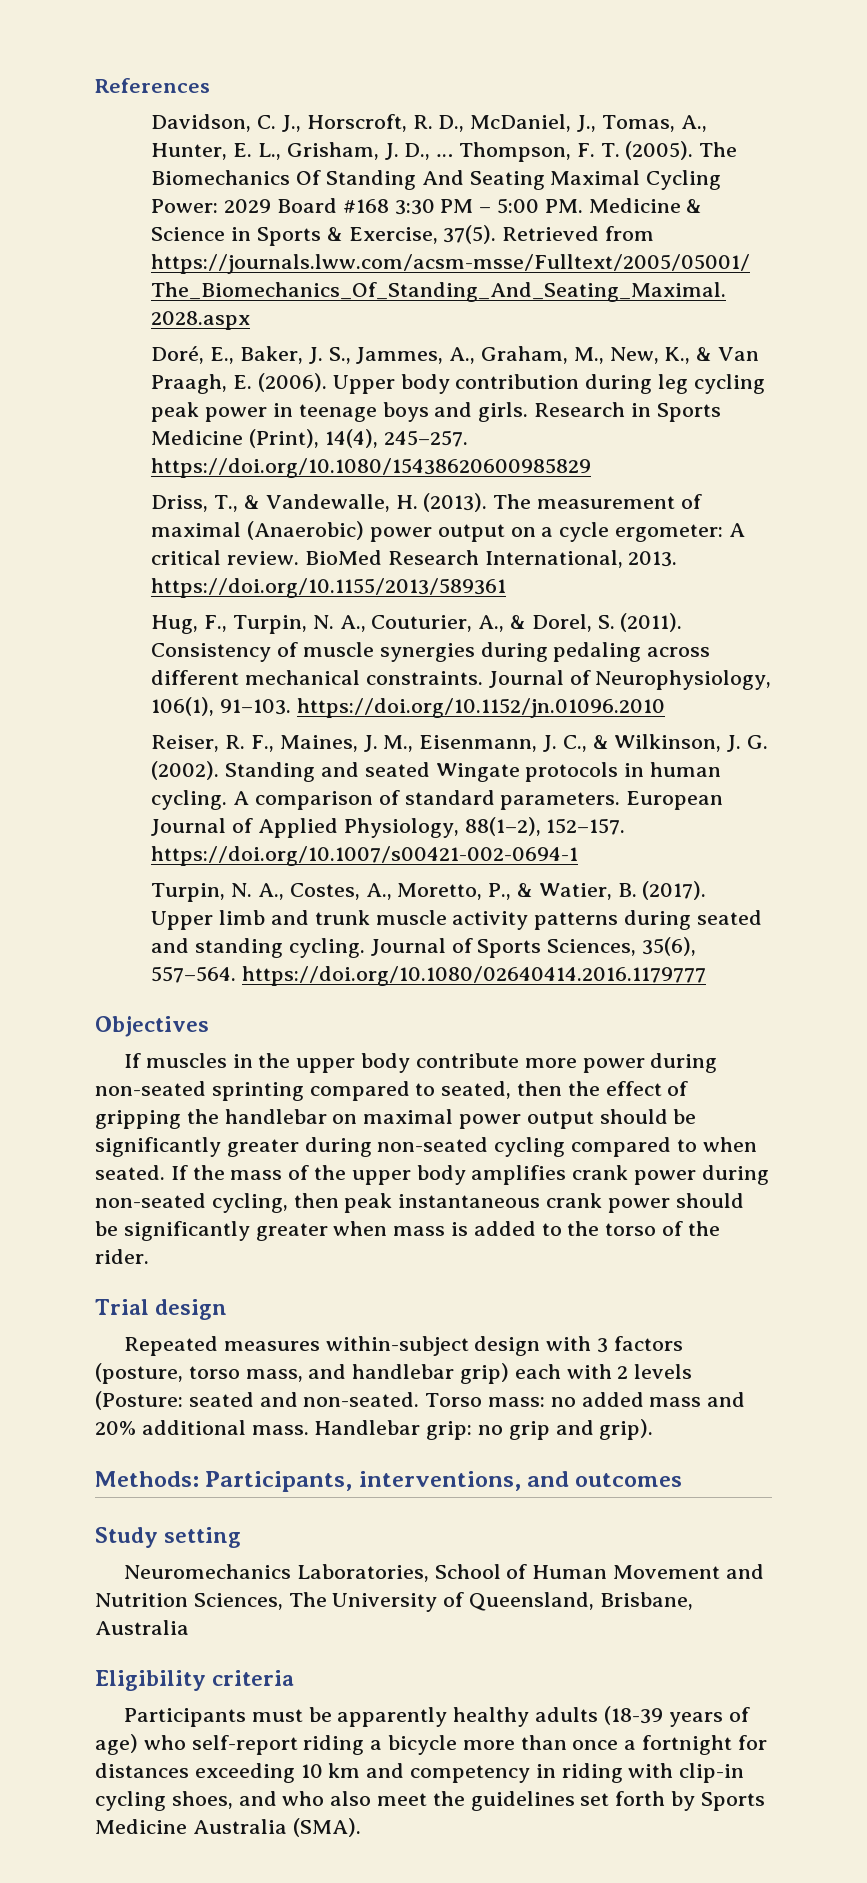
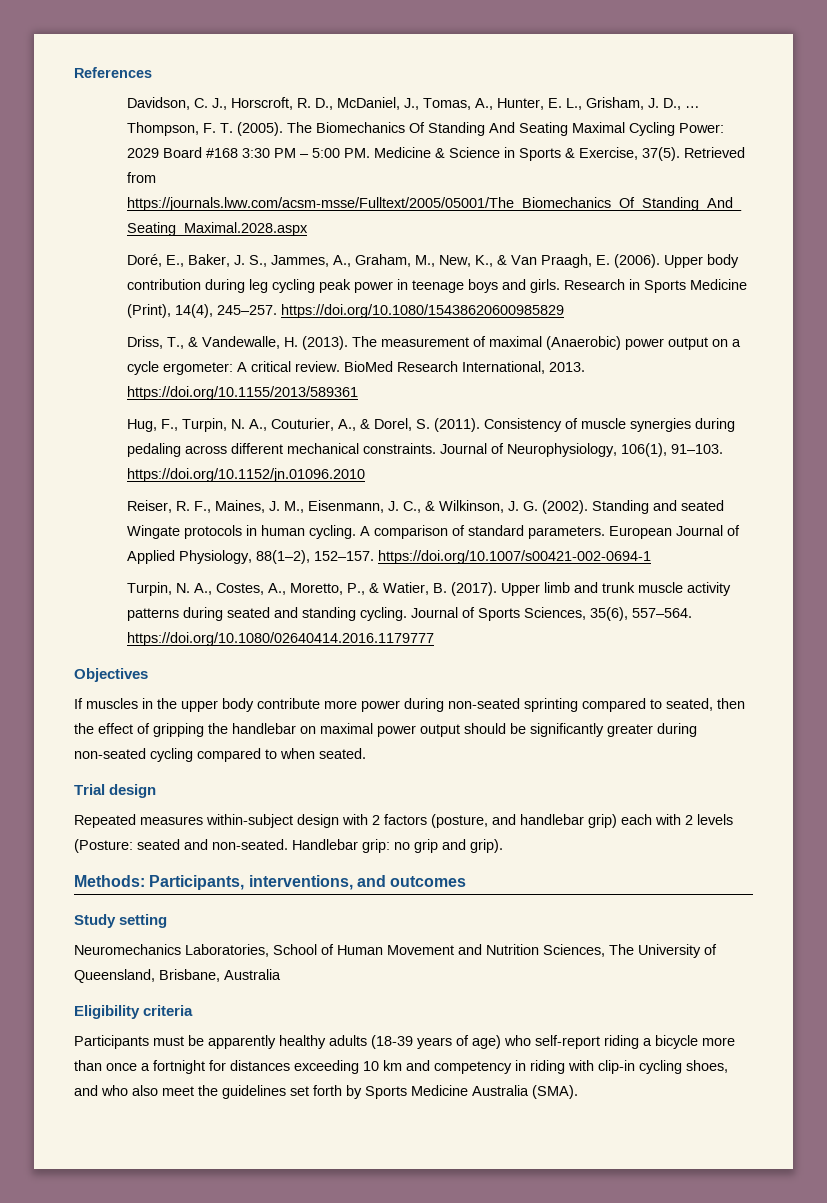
[170,1165,769,1185] [95,1193,744,1213] [95,1221,720,1241] [95,1249,149,1264] If the mass of the upper body amplifies crank power during non-seated cycling, then peak instantaneous crank power should be significantly greater when mass is added to the torso of the rider. -> (366, 753) none
[597,1338,609,1353] 3 -> [372,815,380,825] 2
[188,1366,303,1382] torso mass, -> (488, 821) none
[425,1392,746,1407] [95,1420,309,1435] Torso mass: no added mass and 20% additional mass. -> (288, 844) none

